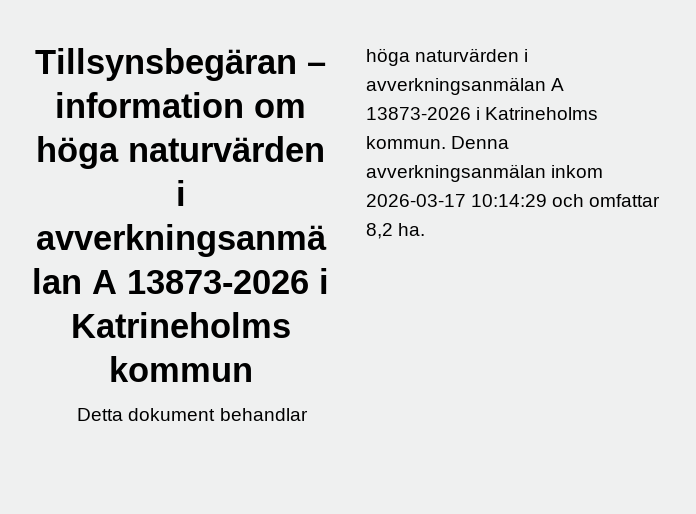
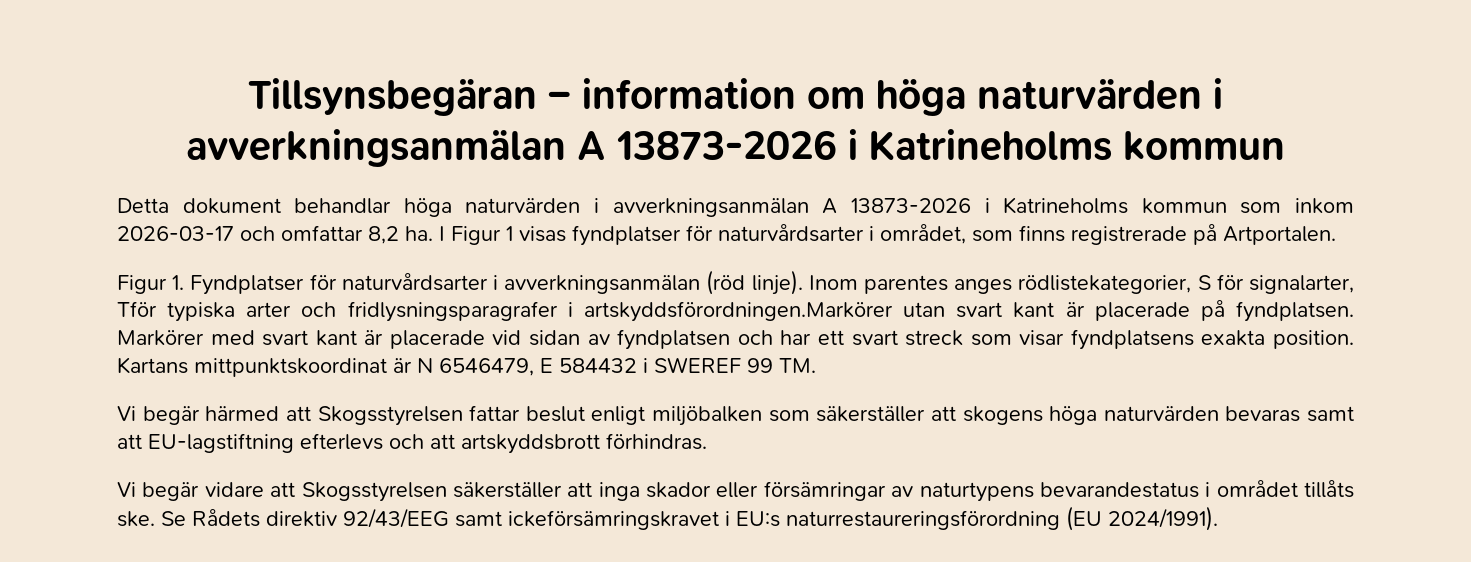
[366,136,510,149] [366,164,546,182] kommun. Denna avverkningsanmälan -> [1141,198,1282,214] kommun som
[471,194,548,207] 10:14:29 -> (234, 233) none
(426, 229) none -> [439,224,1336,246] [117,270,1355,295] [117,300,1355,322] [117,329,1354,350] [117,357,816,377] [117,405,1354,426] [117,433,707,454] [117,480,1354,502] [117,506,1218,531] I Figur 1 visas fyndplatser för naturvårdsarter i området, som finns registrerade på Artportalen. // Figur 1. Fyndplatser för naturvårdsarter i avverkningsanmälan (röd linje). Inom parentes anges rödlistekategorier, S för signalarter, Tför typiska arter och fridlysningsparagrafer i artskyddsförordningen.Markörer utan svart kant är placerade på fyndplatsen. Markörer med svart kant är placerade vid sidan av fyndplatsen och har ett svart streck som visar fyndplatsens exakta position. Kartans mittpunktskoordinat är N 6546479, E 584432 i SWEREF 99 TM. // Vi begär härmed att Skogsstyrelsen fattar beslut enligt miljöbalken som säkerställer att skogens höga naturvärden bevaras samt att EU-lagstiftning efterlevs och att artskyddsbrott förhindras. // Vi begär vidare att Skogsstyrelsen säkerställer att inga skador eller försämringar av naturtypens bevarandestatus i området tillåts ske. Se Rådets direktiv 92/43/EEG samt ickeförsämringskravet i EU:s naturrestaureringsförordning (EU 2024/1991).

